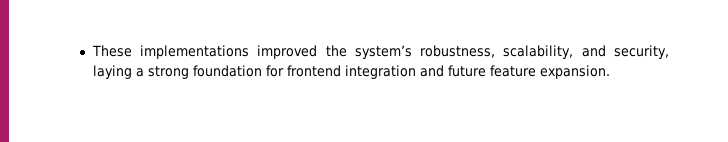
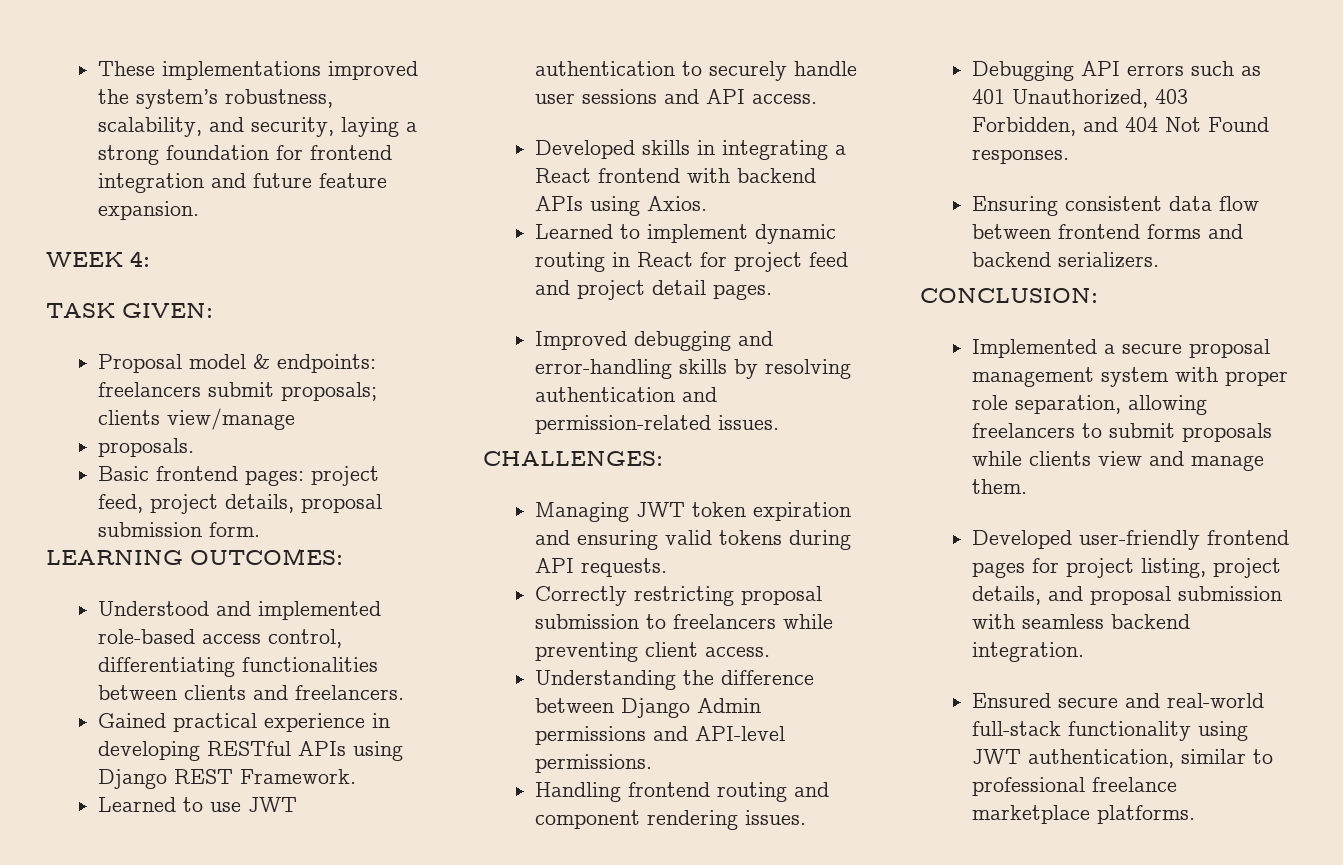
(610, 72) none -> [46,251,150,267] [46,303,213,318] [97,354,376,373] [97,382,377,401] [97,408,295,430] [97,438,194,457] [97,466,379,486] [97,494,382,514] [97,522,260,537] [46,548,343,565] [97,601,381,620] [97,629,342,648] [97,657,378,677] [97,685,404,700] [97,713,390,732] [97,741,403,761] [97,769,356,789] [97,797,297,812] [534,61,857,81] [534,89,817,104] [534,140,846,160] [534,168,816,183] [534,196,707,216] [534,224,836,244] [534,252,848,272] [534,280,772,300] [534,331,773,351] [534,359,851,379] [534,387,717,402] [534,415,779,434] [483,451,663,466] [534,502,851,522] [534,530,851,550] [534,558,667,577] [534,586,822,606] [534,614,833,629] [534,642,770,662] [534,670,814,690] [534,698,761,718] [534,726,785,745] [534,754,652,773] [534,782,829,802] [534,810,806,830] [971,61,1261,81] [971,89,1188,108] [971,117,1269,136] [971,149,1069,164] [971,196,1259,216] [971,224,1243,239] [971,252,1159,268] [920,288,1098,303] [971,339,1270,358] [971,367,1288,387] [971,395,1207,415] [971,423,1272,442] [971,451,1264,471] [971,479,1027,494] [971,530,1289,550] [971,558,1281,578] [971,586,1282,605] [971,614,1190,629] [971,642,1084,662] [971,693,1264,708] [971,721,1248,741] [971,749,1273,768] [971,777,1177,796] [971,805,1195,824] // WEEK 4: // TASK GIVEN: // Proposal model & endpoints: freelancers submit proposals; clients view/manage // proposals. // Basic frontend pages: project feed, project details, proposal submission form. // LEARNING OUTCOMES: // Understood and implemented role-based access control, differentiating functionalities between clients and freelancers. // Gained practical experience in developing RESTful APIs using Django REST Framework. // Learned to use JWT authentication to securely handle user sessions and API access. // Developed skills in integrating a React frontend with backend APIs using Axios. // Learned to implement dynamic routing in React for project feed and project detail pages. // Improved debugging and error-handling skills by resolving authentication and permission-related issues. // CHALLENGES: // Managing JWT token expiration and ensuring valid tokens during API requests. // Correctly restricting proposal submission to freelancers while preventing client access. // Understanding the difference between Django Admin permissions and API-level permissions. // Handling frontend routing and component rendering issues. // Debugging API errors such as 401 Unauthorized, 403 Forbidden, and 404 Not Found responses. // Ensuring consistent data flow between frontend forms and backend serializers. // CONCLUSION: // Implemented a secure proposal management system with proper role separation, allowing freelancers to submit proposals while clients view and manage them. // Developed user-friendly frontend pages for project listing, project details, and proposal submission with seamless backend integration. // Ensured secure and real-world full-stack functionality using JWT authentication, similar to professional freelance marketplace platforms.

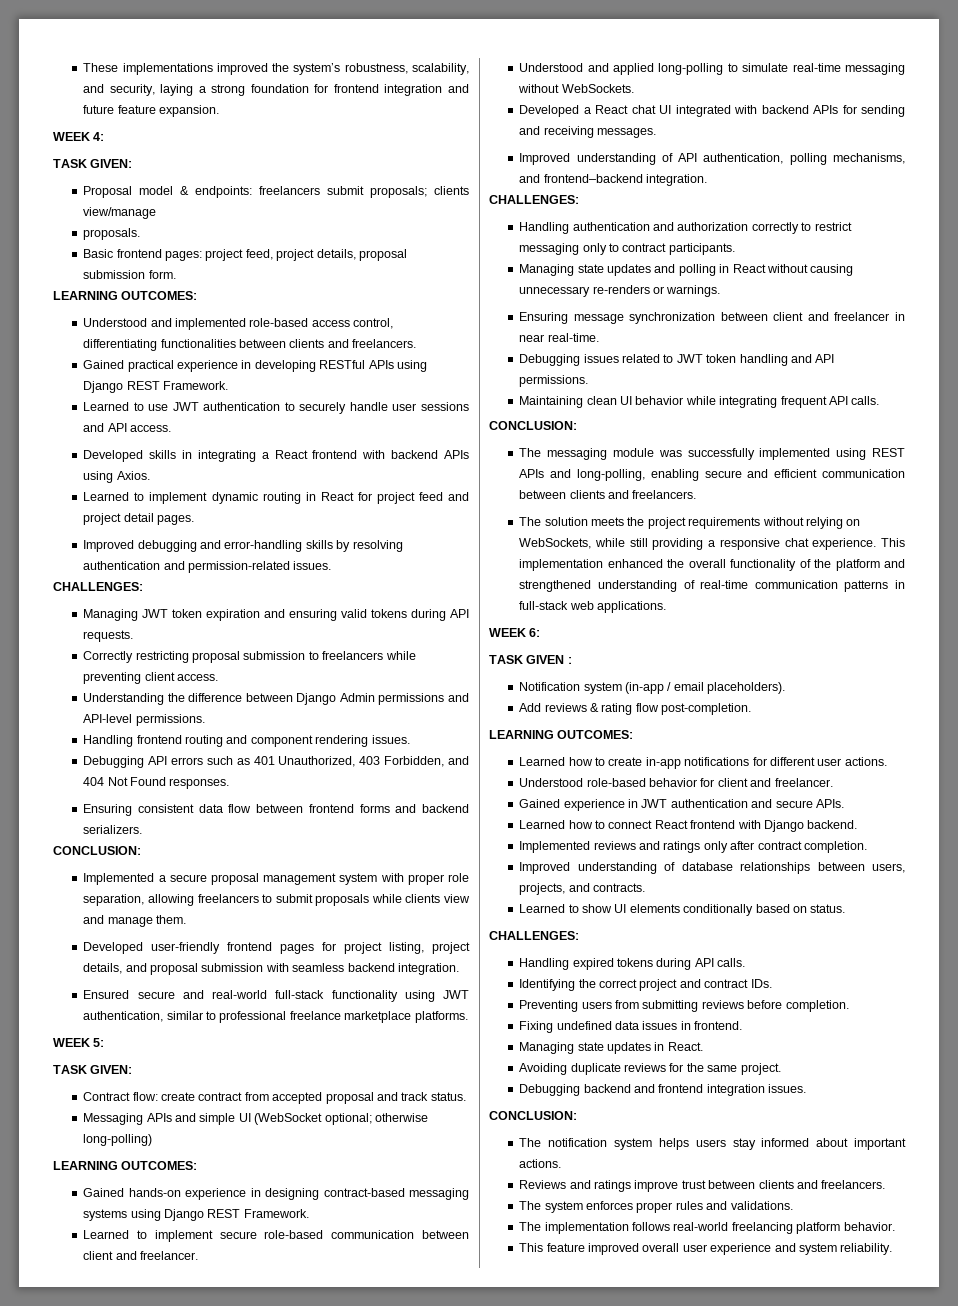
(1195, 814) none -> [53,1038,105,1047] [53,1065,133,1074] [83,1092,466,1104] [83,1113,428,1125] [83,1134,153,1146] [53,1161,198,1170] [83,1188,470,1200] [83,1209,309,1221] [83,1230,469,1242] [83,1251,199,1260] [519,63,905,75] [518,84,634,93] [519,105,905,117] [519,126,657,138] [519,153,905,165] [519,174,708,186] [489,195,579,204] [519,222,852,234] [519,243,735,255] [519,264,854,276] [519,285,721,297] [519,312,905,324] [519,333,599,342] [519,354,835,366] [519,375,589,387] [519,396,880,408] [489,421,577,430] [519,448,905,460] [519,469,905,481] [519,490,697,499] [519,517,861,529] [519,538,905,550] [519,559,906,571] [519,580,906,592] [519,601,667,613] [489,628,541,637] [489,655,572,664] [519,682,786,694] [519,703,752,715] [489,730,634,739] [519,757,887,769] [519,778,833,787] [519,799,844,811] [519,820,858,832] [519,841,867,853] [519,862,905,874] [519,883,646,895] [519,904,846,916] [489,931,579,940] [519,958,746,970] [519,979,772,991] [519,1000,849,1012] [519,1021,743,1033] [519,1042,703,1054] [519,1063,781,1075] [519,1084,807,1096] [489,1111,577,1120] [519,1138,906,1150] [519,1159,562,1168] [519,1180,886,1192] [519,1201,793,1213] [519,1222,895,1234] [519,1243,893,1255] // WEEK 5: // TASK GIVEN: // Contract flow: create contract from accepted proposal and track status. // Messaging APIs and simple UI (WebSocket optional; otherwise long-polling) // LEARNING OUTCOMES: // Gained hands-on experience in designing contract-based messaging systems using Django REST Framework. // Learned to implement secure role-based communication between client and freelancer. // Understood and applied long-polling to simulate real-time messaging without WebSockets. // Developed a React chat UI integrated with backend APIs for sending and receiving messages. // Improved understanding of API authentication, polling mechanisms, and frontend–backend integration. // CHALLENGES: // Handling authentication and authorization correctly to restrict messaging only to contract participants. // Managing state updates and polling in React without causing unnecessary re-renders or warnings. // Ensuring message synchronization between client and freelancer in near real-time. // Debugging issues related to JWT token handling and API permissions. // Maintaining clean UI behavior while integrating frequent API calls. // CONCLUSION: // The messaging module was successfully implemented using REST APIs and long-polling, enabling secure and efficient communication between clients and freelancers. // The solution meets the project requirements without relying on WebSockets, while still providing a responsive chat experience. This implementation enhanced the overall functionality of the platform and strengthened understanding of real-time communication patterns in full-stack web applications. // WEEK 6: // TASK GIVEN : // Notification system (in-app / email placeholders). // Add reviews & rating flow post-completion. // LEARNING OUTCOMES: // Learned how to create in-app notifications for different user actions. // Understood role-based behavior for client and freelancer. // Gained experience in JWT authentication and secure APIs. // Learned how to connect React frontend with Django backend. // Implemented reviews and ratings only after contract completion. // Improved understanding of database relationships between users, projects, and contracts. // Learned to show UI elements conditionally based on status. // CHALLENGES: // Handling expired tokens during API calls. // Identifying the correct project and contract IDs. // Preventing users from submitting reviews before completion. // Fixing undefined data issues in frontend. // Managing state updates in React. // Avoiding duplicate reviews for the same project. // Debugging backend and frontend integration issues. // CONCLUSION: // The notification system helps users stay informed about important actions. // Reviews and ratings improve trust between clients and freelancers. // The system enforces proper rules and validations. // The implementation follows real-world freelancing platform behavior. // This feature improved overall user experience and system reliability.

